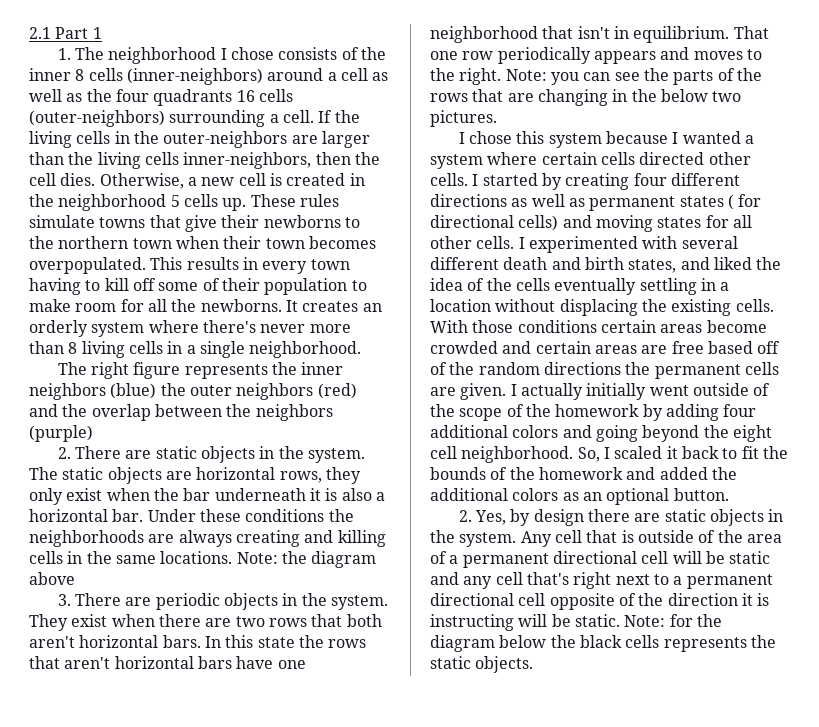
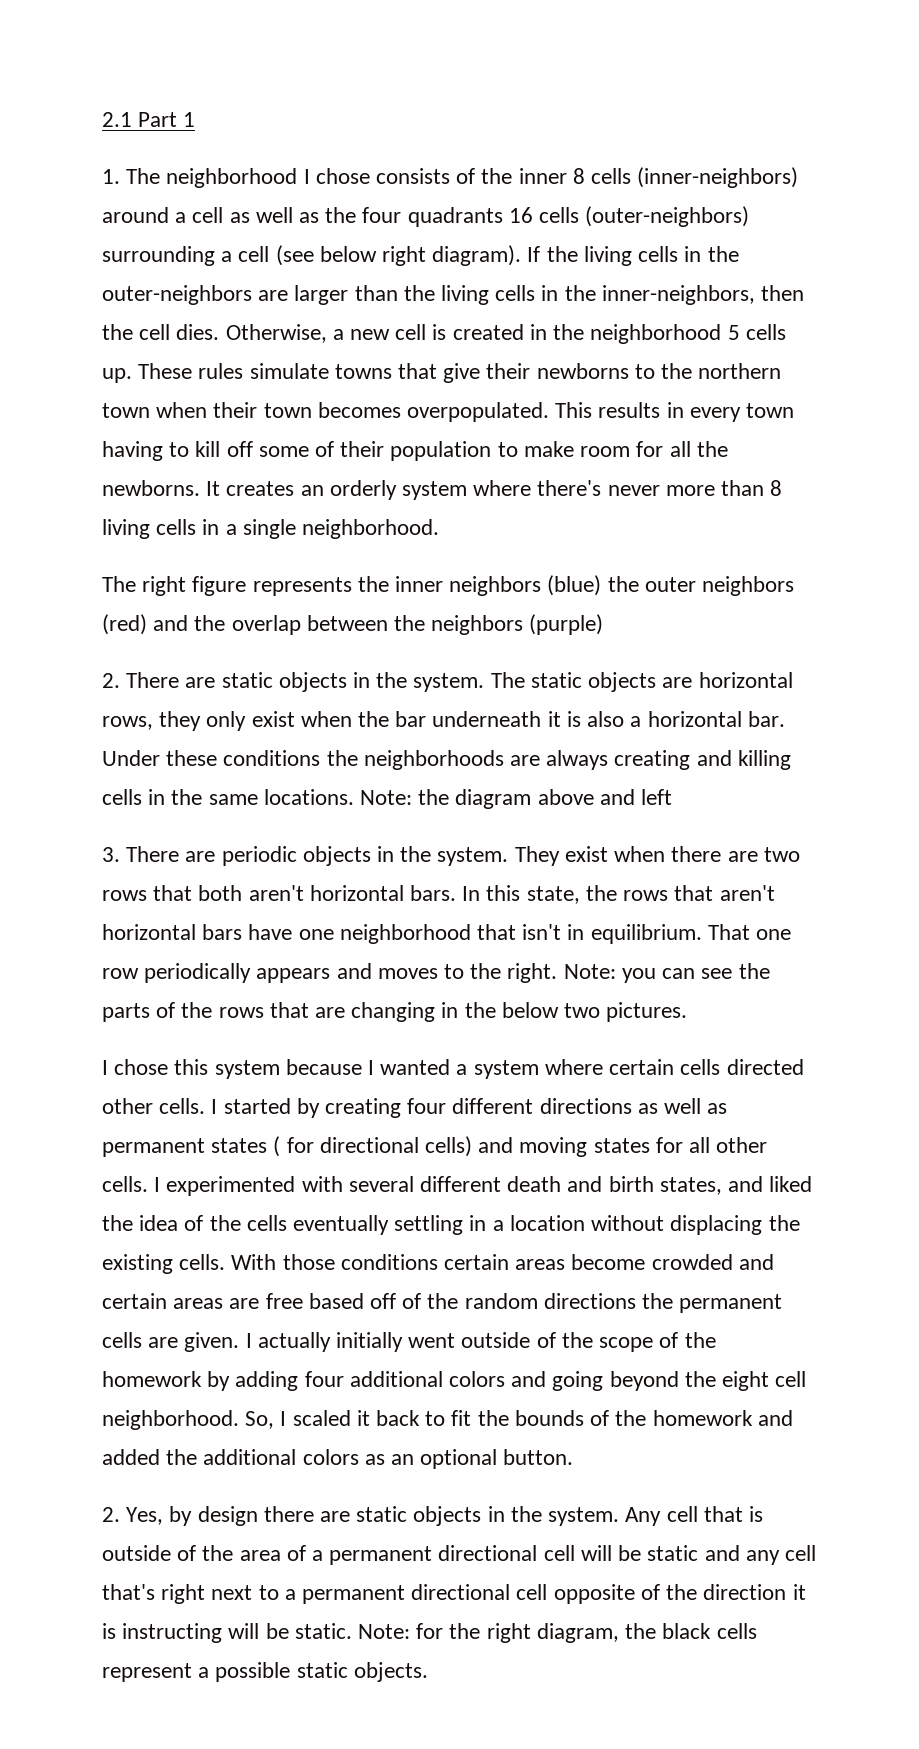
[282,110,314,123] cell. -> [238,245,522,266] cell (see below right diagram).
(179, 158) none -> [541,285,596,301] in the
(75, 578) none -> [599,789,673,805] and left
[257,637,295,648] state -> [526,886,580,904] state,
[430,635,547,652] diagram below -> [486,1623,619,1643] right diagram,
[663,635,776,652] represents the -> [102,1662,291,1682] represent a possible

